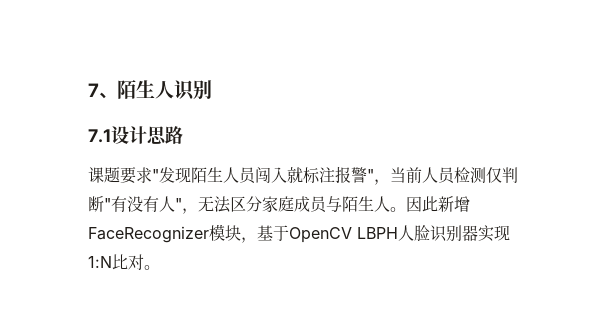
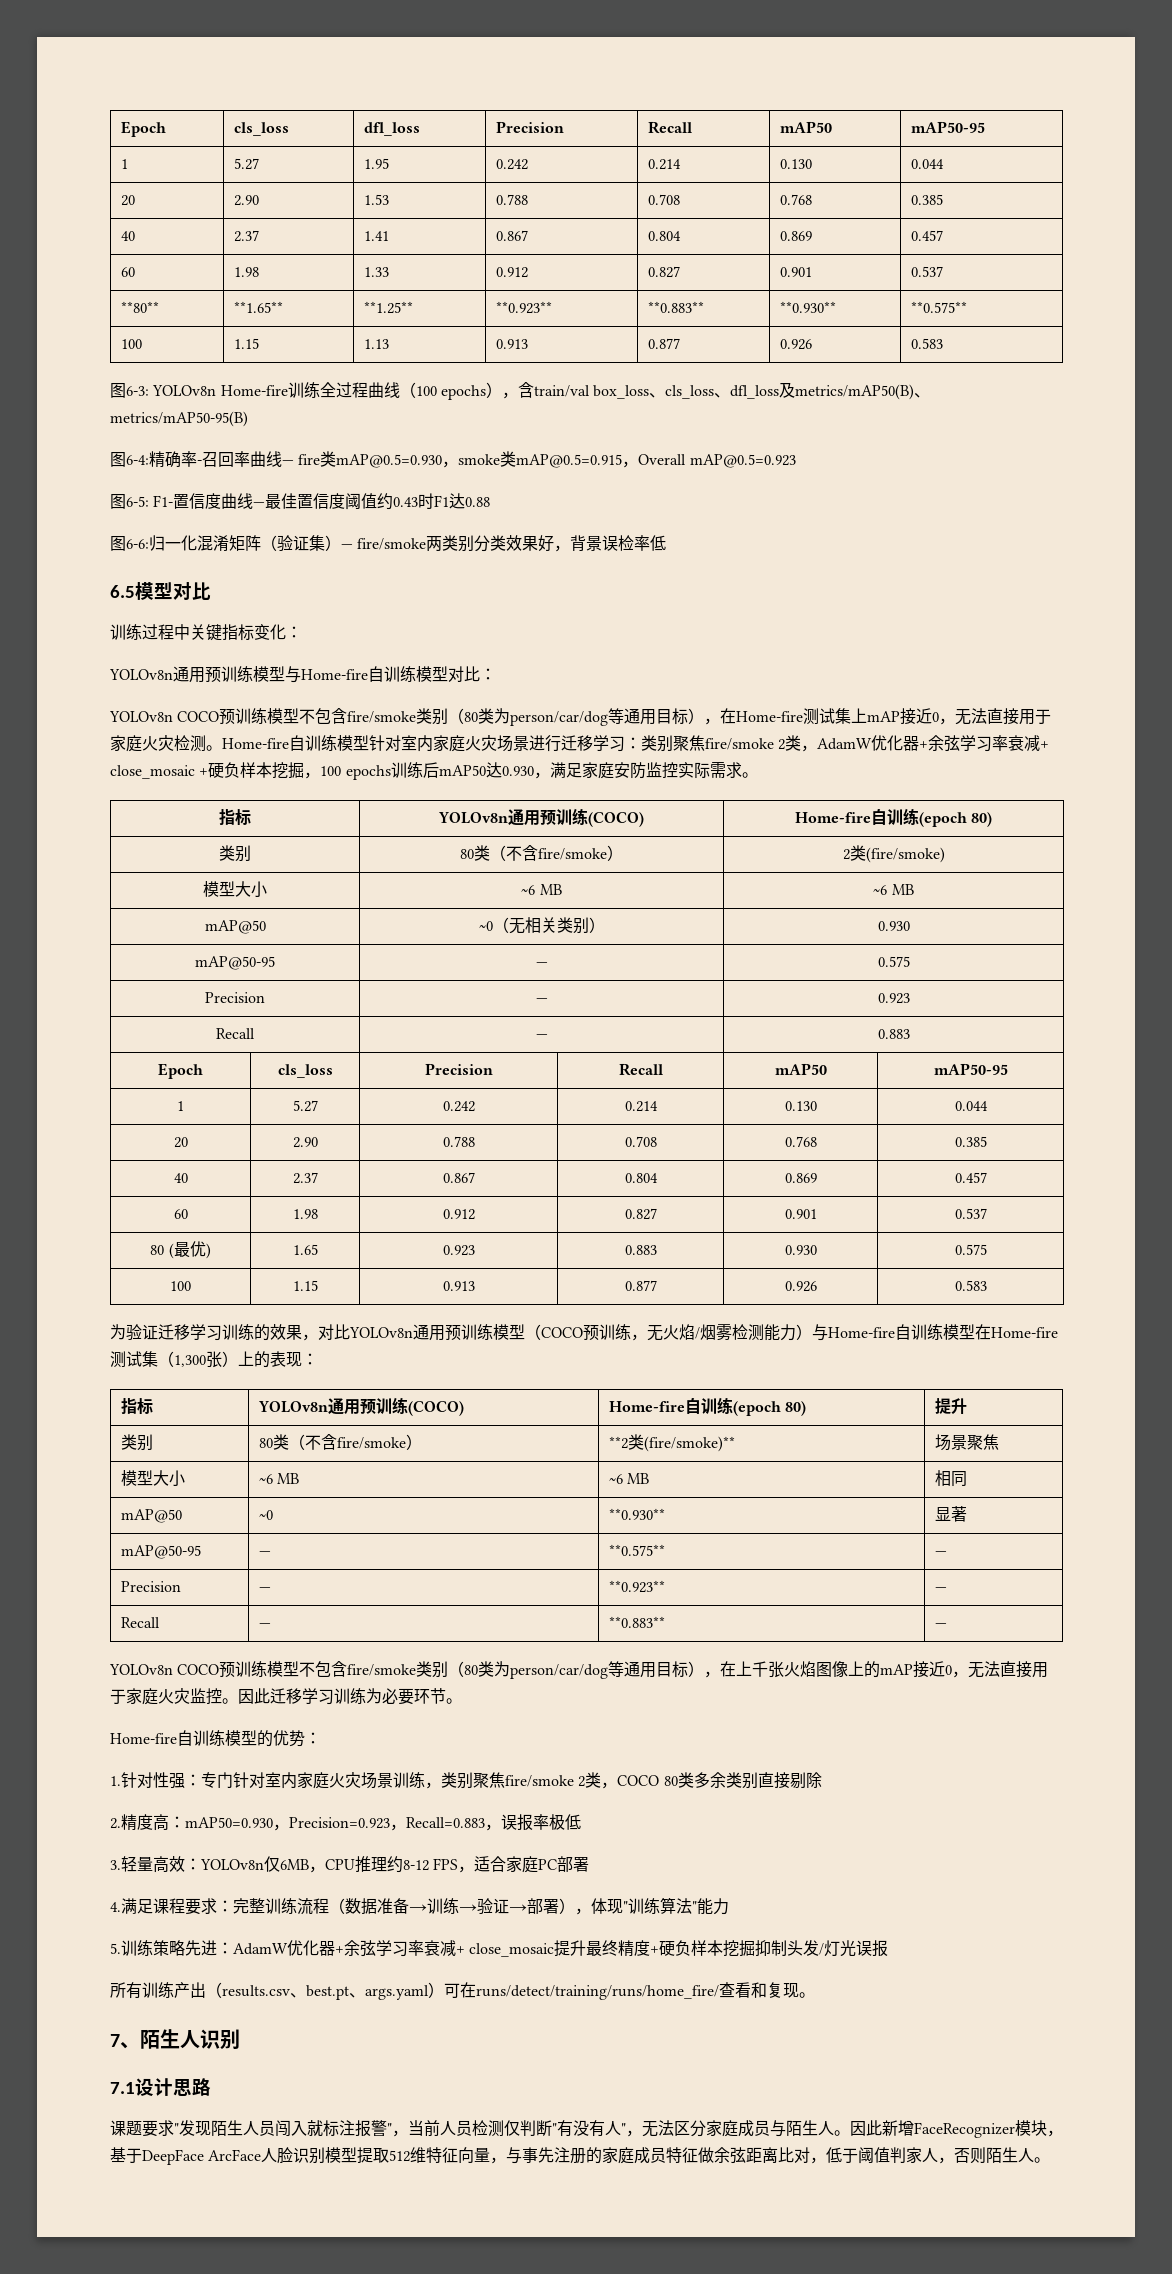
(88, 90) none -> [120,121,166,137] [233,122,289,136] [363,122,420,136] [495,121,564,133] [647,121,692,134] [779,121,832,133] [910,121,985,133] [120,159,128,169] [233,158,259,170] [363,158,389,169] [495,159,528,170] [647,159,681,170] [779,159,812,169] [910,159,944,169] [120,195,135,206] [233,195,259,206] [363,194,389,205] [495,194,528,205] [647,194,680,205] [779,194,812,205] [910,194,943,205] [120,231,135,241] [233,230,259,242] [363,231,389,241] [495,230,528,241] [647,231,681,241] [779,231,812,241] [910,230,943,241] [120,267,135,277] [233,267,259,277] [363,267,389,277] [495,267,528,278] [647,266,680,278] [779,267,812,277] [910,266,943,277] [120,301,159,313] [233,301,283,313] [363,301,413,314] [495,301,552,314] [647,301,704,313] [779,301,836,313] [910,301,967,313] [120,339,142,349] [233,338,259,349] [363,339,389,349] [495,339,528,349] [647,338,680,349] [779,339,812,350] [910,338,943,349] [110,382,931,400] [110,411,248,427] [110,451,796,468] [110,493,491,510] [110,535,667,552] [110,582,211,600] [110,624,302,641] [109,666,496,683] [109,708,1052,726] [110,735,1050,752] [110,762,758,780] [219,809,251,825] [438,808,644,827] [794,808,993,827] [219,845,251,862] [460,845,623,861] [842,845,945,863] [203,881,267,898] [521,884,562,895] [873,884,914,895] [204,920,266,934] [478,917,605,934] [877,921,910,931] [195,956,275,970] [535,962,548,967] [877,956,910,967] [205,992,265,1003] [535,998,548,1003] [877,993,910,1004] [216,1028,255,1039] [535,1034,548,1039] [877,1029,910,1039] [158,1063,203,1079] [277,1064,333,1078] [424,1063,493,1075] [618,1063,663,1076] [774,1063,827,1075] [933,1063,1008,1075] [177,1101,184,1111] [292,1100,318,1112] [442,1101,475,1112] [624,1101,658,1112] [784,1101,817,1111] [954,1101,988,1111] [173,1137,188,1148] [292,1137,318,1148] [442,1136,475,1147] [624,1136,657,1147] [784,1136,817,1147] [954,1136,987,1147] [173,1173,188,1183] [292,1172,318,1184] [442,1172,475,1183] [624,1173,658,1183] [784,1173,817,1183] [954,1172,987,1183] [173,1209,188,1219] [292,1209,318,1219] [442,1209,475,1220] [624,1208,657,1220] [784,1209,817,1219] [954,1208,987,1219] [150,1241,211,1259] [292,1244,318,1255] [442,1245,475,1256] [624,1245,657,1255] [784,1245,817,1255] [954,1244,987,1255] [170,1281,191,1291] [292,1280,318,1291] [442,1281,475,1291] [624,1280,657,1291] [784,1281,817,1292] [954,1280,987,1291] [110,1324,1058,1341] [110,1351,318,1368] [120,1398,153,1414] [257,1397,464,1416] [608,1397,807,1416] [934,1398,967,1415] [120,1434,153,1451] [258,1434,422,1450] [608,1434,735,1452] [934,1434,999,1451] [120,1470,185,1487] [258,1473,300,1484] [608,1473,650,1484] [934,1470,967,1487] [120,1509,182,1523] [258,1510,273,1520] [608,1508,665,1520] [934,1506,967,1522] [120,1545,201,1559] [258,1551,271,1556] [608,1544,665,1556] [934,1551,947,1556] [120,1581,181,1592] [258,1587,271,1592] [608,1580,665,1593] [934,1587,947,1592] [120,1617,160,1628] [258,1623,271,1628] [608,1616,665,1628] [934,1623,947,1628] [109,1661,1049,1679] [110,1688,462,1705] [110,1730,321,1747] [110,1772,822,1789] [110,1814,581,1831] [110,1856,590,1873] [110,1897,729,1915] [110,1940,889,1957] [110,1982,815,2000] Epoch | cls_loss | dfl_loss | Precision | Recall | mAP50 | mAP50-95 // 1 | 5.27 | 1.95 | 0.242 | 0.214 | 0.130 | 0.044 // 20 | 2.90 | 1.53 | 0.788 | 0.708 | 0.768 | 0.385 // 40 | 2.37 | 1.41 | 0.867 | 0.804 | 0.869 | 0.457 // 60 | 1.98 | 1.33 | 0.912 | 0.827 | 0.901 | 0.537 // **80** | **1.65** | **1.25** | **0.923** | **0.883** | **0.930** | **0.575** // 100 | 1.15 | 1.13 | 0.913 | 0.877 | 0.926 | 0.583 // 图6-3: YOLOv8n Home-fire训练全过程曲线（100 epochs），含train/val box_loss、cls_loss、dfl_loss及metrics/mAP50(B)、metrics/mAP50-95(B) // 图6-4:精确率-召回率曲线— fire类mAP@0.5=0.930，smoke类mAP@0.5=0.915，Overall mAP@0.5=0.923 // 图6-5: F1-置信度曲线—最佳置信度阈值约0.43时F1达0.88 // 图6-6:归一化混淆矩阵（验证集）— fire/smoke两类别分类效果好，背景误检率低 // 6.5模型对比 // 训练过程中关键指标变化： // YOLOv8n通用预训练模型与Home-fire自训练模型对比： // YOLOv8n COCO预训练模型不包含fire/smoke类别（80类为person/car/dog等通用目标），在Home-fire测试集上mAP接近0，无法直接用于家庭火灾检测。Home-fire自训练模型针对室内家庭火灾场景进行迁移学习：类别聚焦fire/smoke 2类，AdamW优化器+余弦学习率衰减+ close_mosaic +硬负样本挖掘，100 epochs训练后mAP50达0.930，满足家庭安防监控实际需求。 // 指标 | YOLOv8n通用预训练(COCO) | Home-fire自训练(epoch 80) // 类别 | 80类（不含fire/smoke） | 2类(fire/smoke) // 模型大小 | ~6 MB | ~6 MB // mAP@50 | ~0（无相关类别） | 0.930 // mAP@50-95 | — | 0.575 // Precision | — | 0.923 // Recall | — | 0.883 // Epoch | cls_loss | Precision | Recall | mAP50 | mAP50-95 // 1 | 5.27 | 0.242 | 0.214 | 0.130 | 0.044 // 20 | 2.90 | 0.788 | 0.708 | 0.768 | 0.385 // 40 | 2.37 | 0.867 | 0.804 | 0.869 | 0.457 // 60 | 1.98 | 0.912 | 0.827 | 0.901 | 0.537 // 80 (最优) | 1.65 | 0.923 | 0.883 | 0.930 | 0.575 // 100 | 1.15 | 0.913 | 0.877 | 0.926 | 0.583 // 为验证迁移学习训练的效果，对比YOLOv8n通用预训练模型（COCO预训练，无火焰/烟雾检测能力）与Home-fire自训练模型在Home-fire测试集（1,300张）上的表现： // 指标 | YOLOv8n通用预训练(COCO) | Home-fire自训练(epoch 80) | 提升 // 类别 | 80类（不含fire/smoke） | **2类(fire/smoke)** | 场景聚焦 // 模型大小 | ~6 MB | ~6 MB | 相同 // mAP@50 | ~0 | **0.930** | 显著 // mAP@50-95 | — | **0.575** | — // Precision | — | **0.923** | — // Recall | — | **0.883** | — // YOLOv8n COCO预训练模型不包含fire/smoke类别（80类为person/car/dog等通用目标），在上千张火焰图像上的mAP接近0，无法直接用于家庭火灾监控。因此迁移学习训练为必要环节。 // Home-fire自训练模型的优势： // 1.针对性强：专门针对室内家庭火灾场景训练，类别聚焦fire/smoke 2类，COCO 80类多余类别直接剔除 // 2.精度高：mAP50=0.930，Precision=0.923，Recall=0.883，误报率极低 // 3.轻量高效：YOLOv8n仅6MB，CPU推理约8-12 FPS，适合家庭PC部署 // 4.满足课程要求：完整训练流程（数据准备→训练→验证→部署），体现"训练算法"能力 // 5.训练策略先进：AdamW优化器+余弦学习率衰减+ close_mosaic提升最终精度+硬负样本挖掘抑制头发/灯光误报 // 所有训练产出（results.csv、best.pt、args.yaml）可在runs/detect/training/runs/home_fire/查看和复现。 //
[289,225,510,243] [88,254,144,270] OpenCV LBPH人脸识别器实现1:N比对 -> [142,2147,1035,2165] DeepFace ArcFace人脸识别模型提取512维特征向量，与事先注册的家庭成员特征做余弦距离比对，低于阈值判家人，否则陌生人

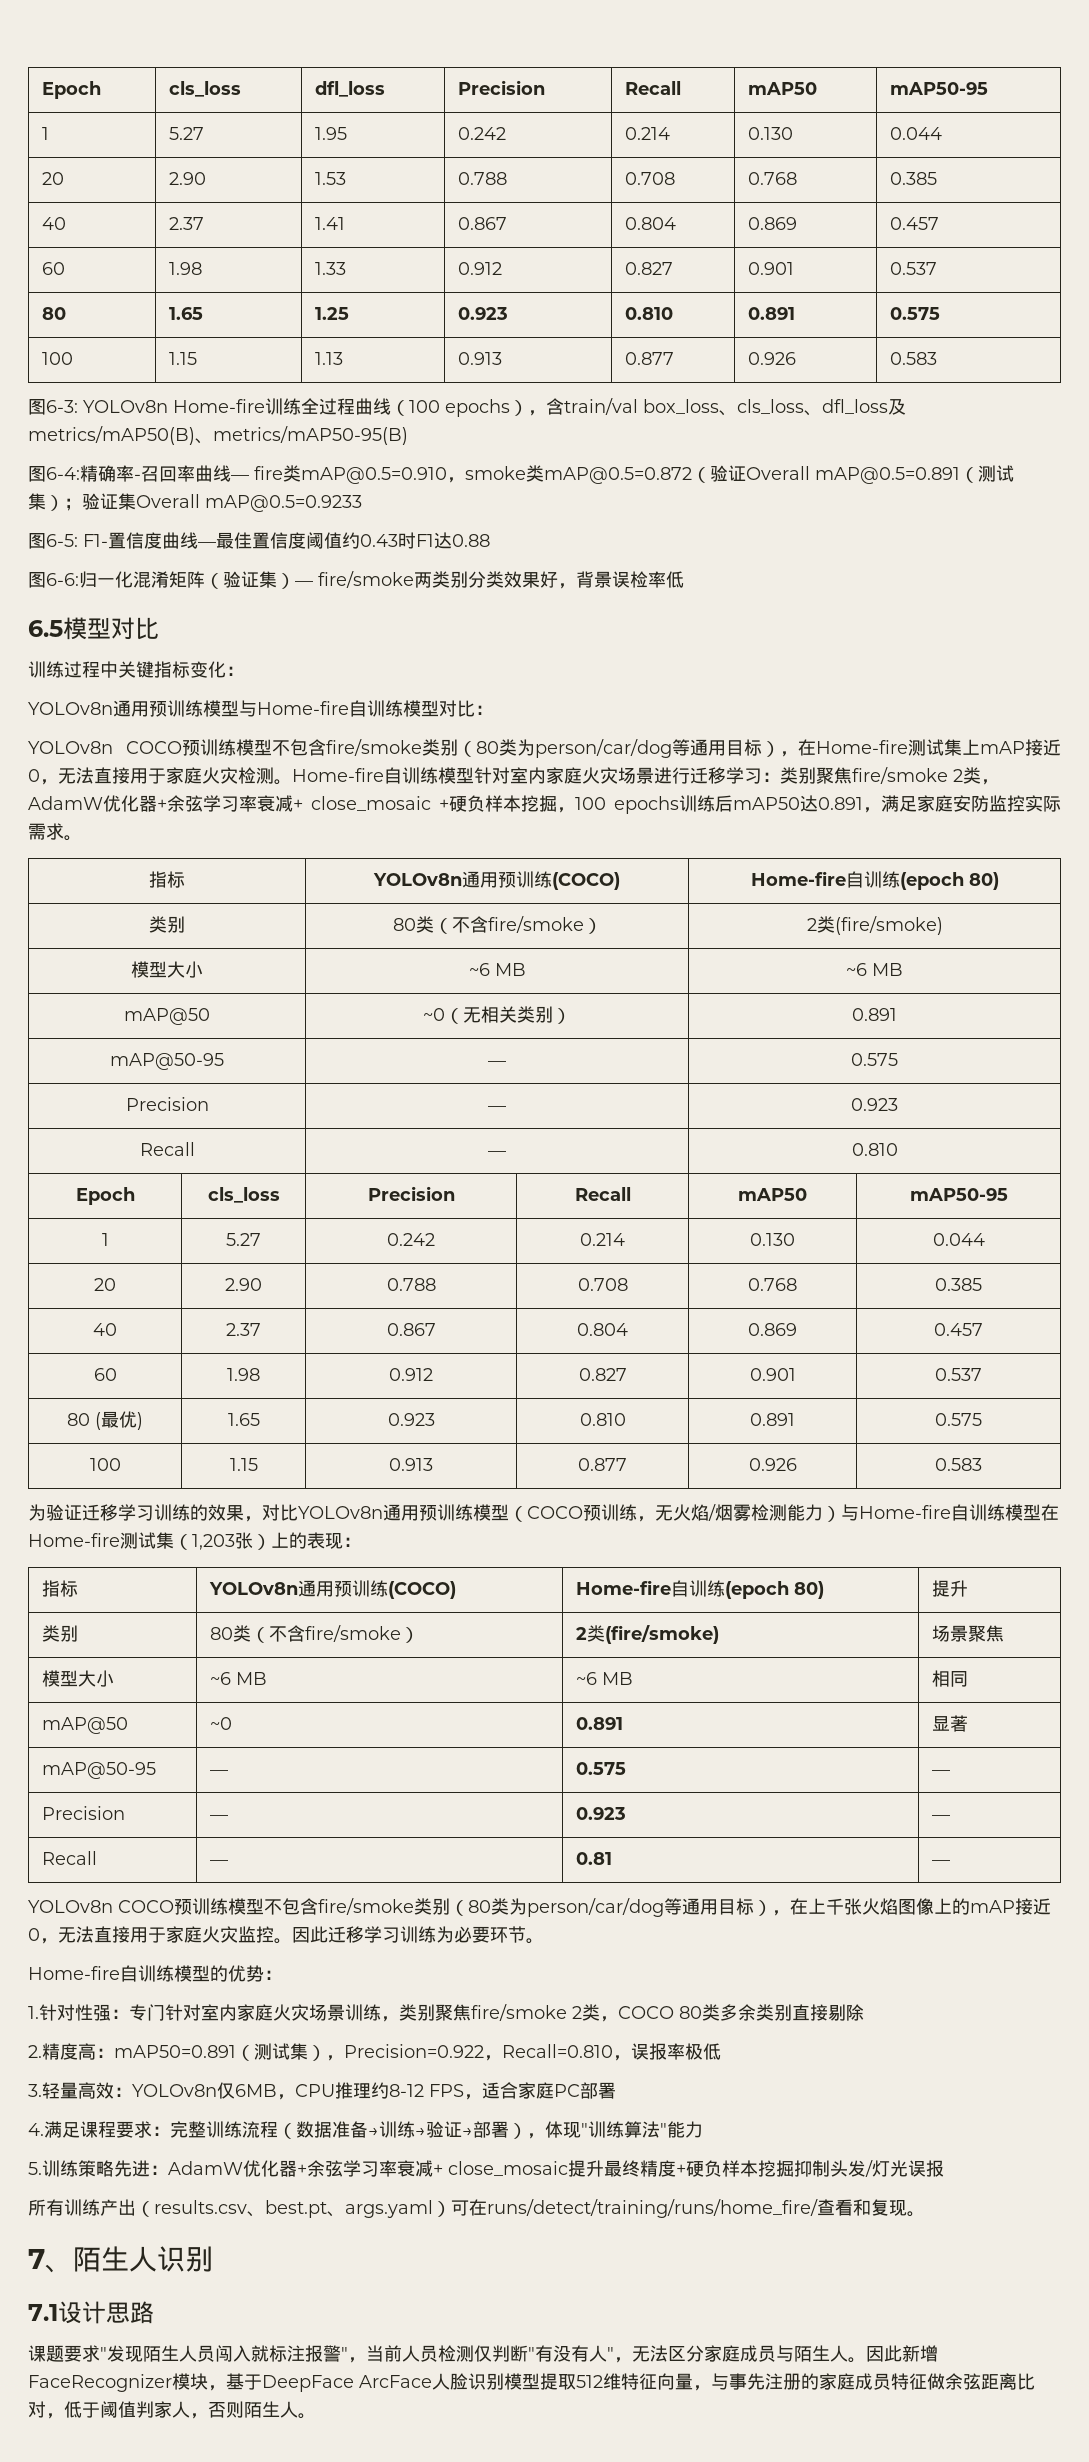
[120,301,159,313] [233,301,283,313] [363,301,413,314] [495,301,552,314] [647,301,704,313] [779,301,836,313] [910,301,967,313] **80** | **1.65** | **1.25** | **0.923** | **0.883** | **0.930** | **0.575** -> [42,307,67,320] [169,307,204,320] [315,307,350,320] [458,307,509,320] [625,307,674,320] [748,307,796,320] [890,307,941,320] 80 | 1.65 | 1.25 | 0.923 | 0.810 | 0.891 | 0.575
[336,454,443,468] mAP@0.5=0.930 -> [301,467,447,484] mAP@0.5=0.910
[516,454,796,468] mAP@0.5=0.915，Overall mAP@0.5=0.923 -> [544,465,1014,484] [28,493,362,512] mAP@0.5=0.872（验证Overall mAP@0.5=0.891（测试集）；验证集Overall mAP@0.5=0.9233
[501,766,534,776] 0.930 -> [818,797,863,810] 0.891
[877,921,910,931] 0.930 -> [852,1008,897,1021] 0.891
[877,1029,910,1039] 0.883 -> [851,1143,898,1156] 0.810
[624,1245,657,1255] [784,1245,817,1255] 0.883 | 0.930 -> [579,1413,626,1426] [750,1413,795,1426] 0.810 | 0.891
[174,1355,206,1367] 1,300 -> [192,1534,235,1550] 1,203
[608,1434,735,1452] **2类(fire/smoke)** -> [576,1625,720,1644] 2类(fire/smoke)
[608,1508,665,1520] **0.930** -> [576,1717,624,1730] 0.891
[608,1544,665,1556] **0.575** -> [576,1762,627,1775] 0.575
[608,1580,665,1593] **0.923** -> [576,1807,627,1820] 0.923
[608,1616,665,1628] **0.883** -> [576,1852,613,1865] 0.81
[185,1817,485,1831] mAP50=0.930，Precision=0.923，Recall=0.883 -> [114,2043,613,2061] mAP50=0.891（测试集），Precision=0.922，Recall=0.810

